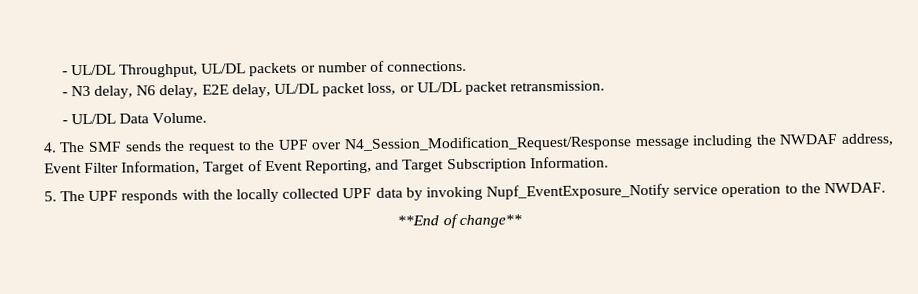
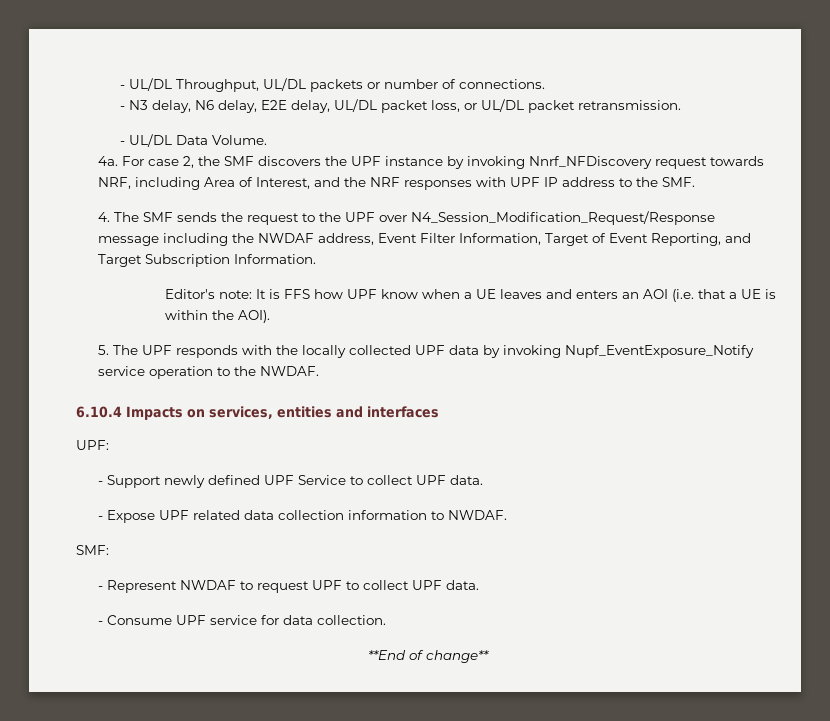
(208, 118) none -> [98,156,765,169] [98,177,696,190] // 4a. For case 2, the SMF discovers the UPF instance by invoking Nnrf_NFDiscovery request towards NRF, including Area of Interest, and the NRF responses with UPF IP address to the SMF.
(609, 162) none -> [164,289,776,302] [164,310,270,323] // Editor's note: It is FFS how UPF know when a UE leaves and enters an AOI (i.e. that a UE is within the AOI).
(886, 188) none -> [76,406,439,420] [76,440,109,450] [98,475,484,488] [98,510,508,523] [76,545,109,555] [98,580,480,593] [98,615,387,625] // 6.10.4 Impacts on services, entities and interfaces // UPF: // - Support newly defined UPF Service to collect UPF data. // - Expose UPF related data collection information to NWDAF. // SMF: // - Represent NWDAF to request UPF to collect UPF data. // - Consume UPF service for data collection.

